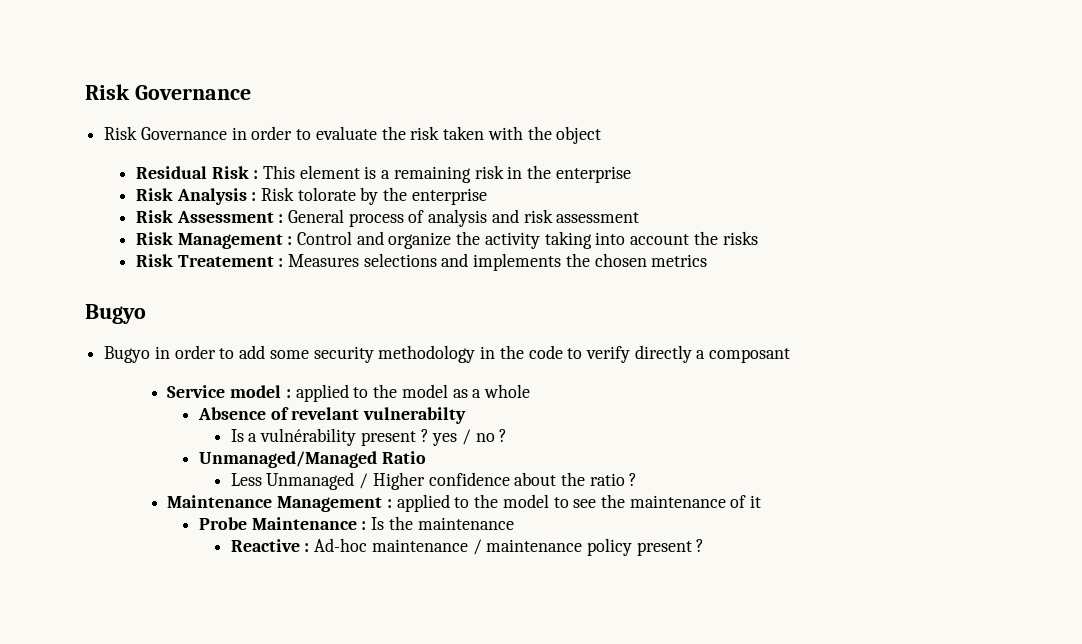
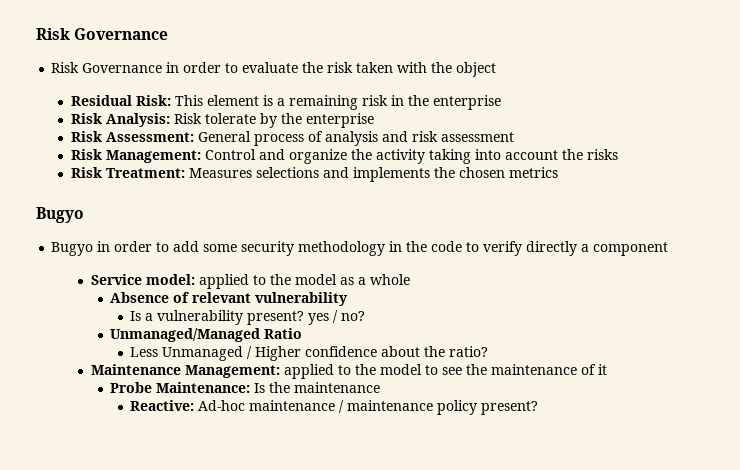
[211,166,259,179] Risk : -> [136,95,172,106] Risk:
[176,187,356,205] Analysis : Risk tolorate -> [106,113,257,127] Analysis: Risk tolerate
[176,211,284,223] Assessment : -> [106,132,195,142] Assessment:
[177,233,293,249] Management : -> [106,150,202,163] Management:
[177,255,284,267] Treatement : -> [106,168,186,178] Treatment:
[709,348,791,363] composant -> [593,242,669,256] component
[230,385,291,398] model : -> [145,274,195,285] model:
[291,407,467,424] revelant vulnerabilty -> [192,292,349,306] relevant vulnerability
[260,428,508,446] vulnérability present ? yes / no ? -> [157,310,366,325] vulnerability present? yes / no?
[589,473,638,486] [167,495,392,512] ratio ? // Maintenance Management : -> [449,346,489,357] [90,364,280,378] ratio? // Maintenance Management:
[251,517,367,530] Maintenance : -> [156,382,251,393] Maintenance:
[230,539,310,552] Reactive : -> [130,400,195,411] Reactive:
[636,539,705,556] present ? -> [481,401,539,415] present?

